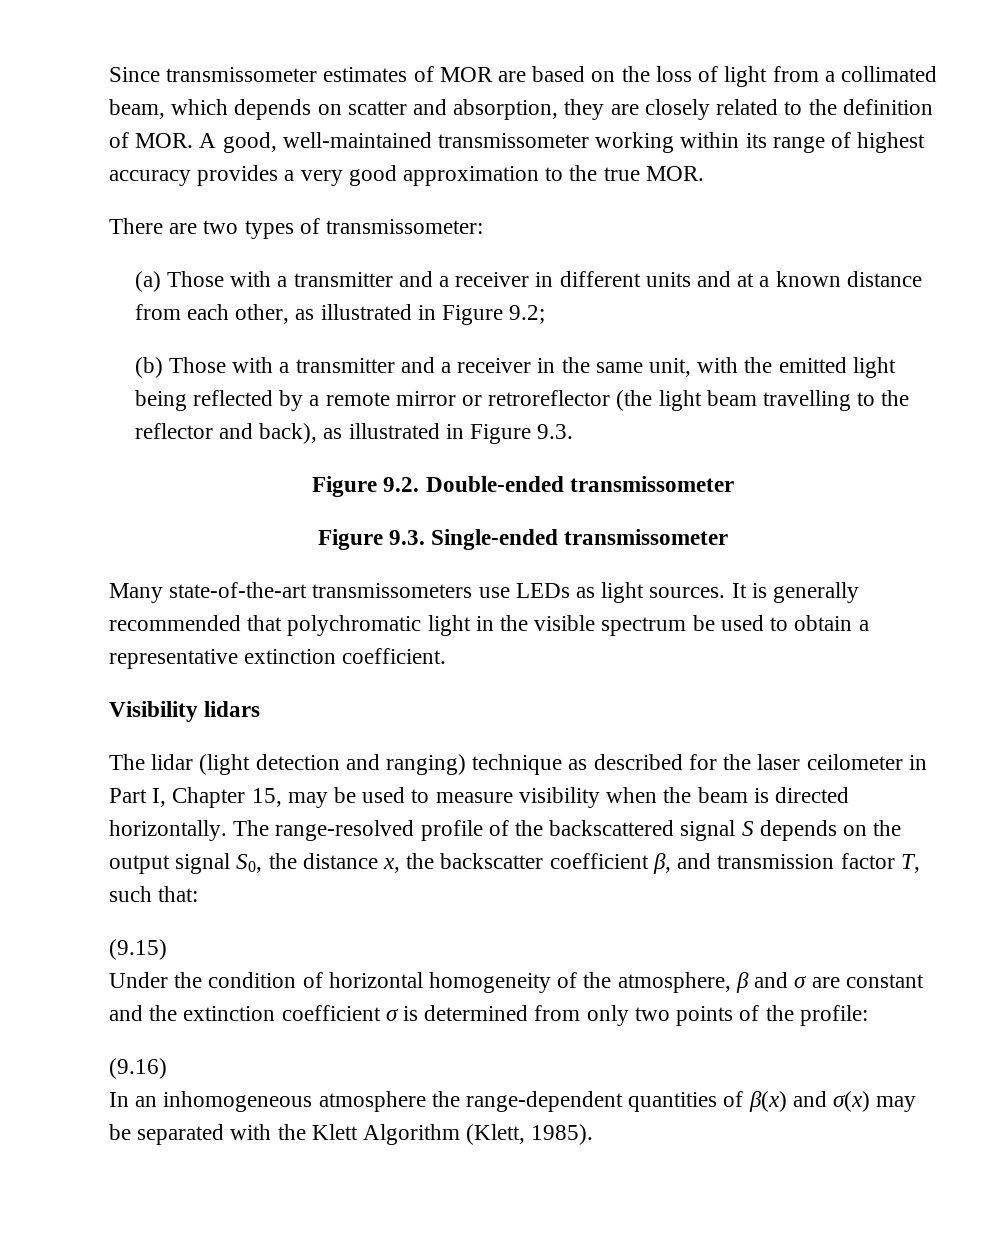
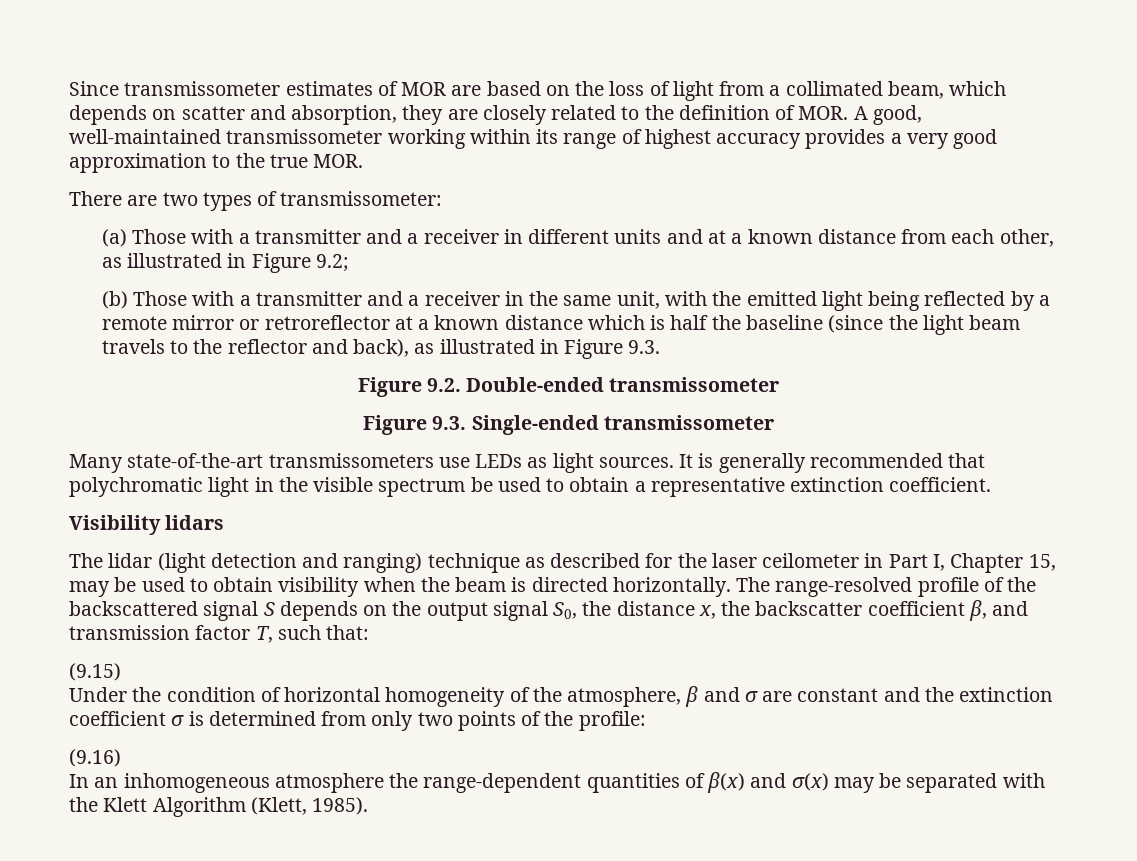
[616,390,653,411] (the -> [394,315,918,333] at a known distance which is half the baseline (since the
[762,390,851,411] travelling -> [101,339,165,354] travels
[435,792,513,803] measure -> [213,577,274,592] obtain

